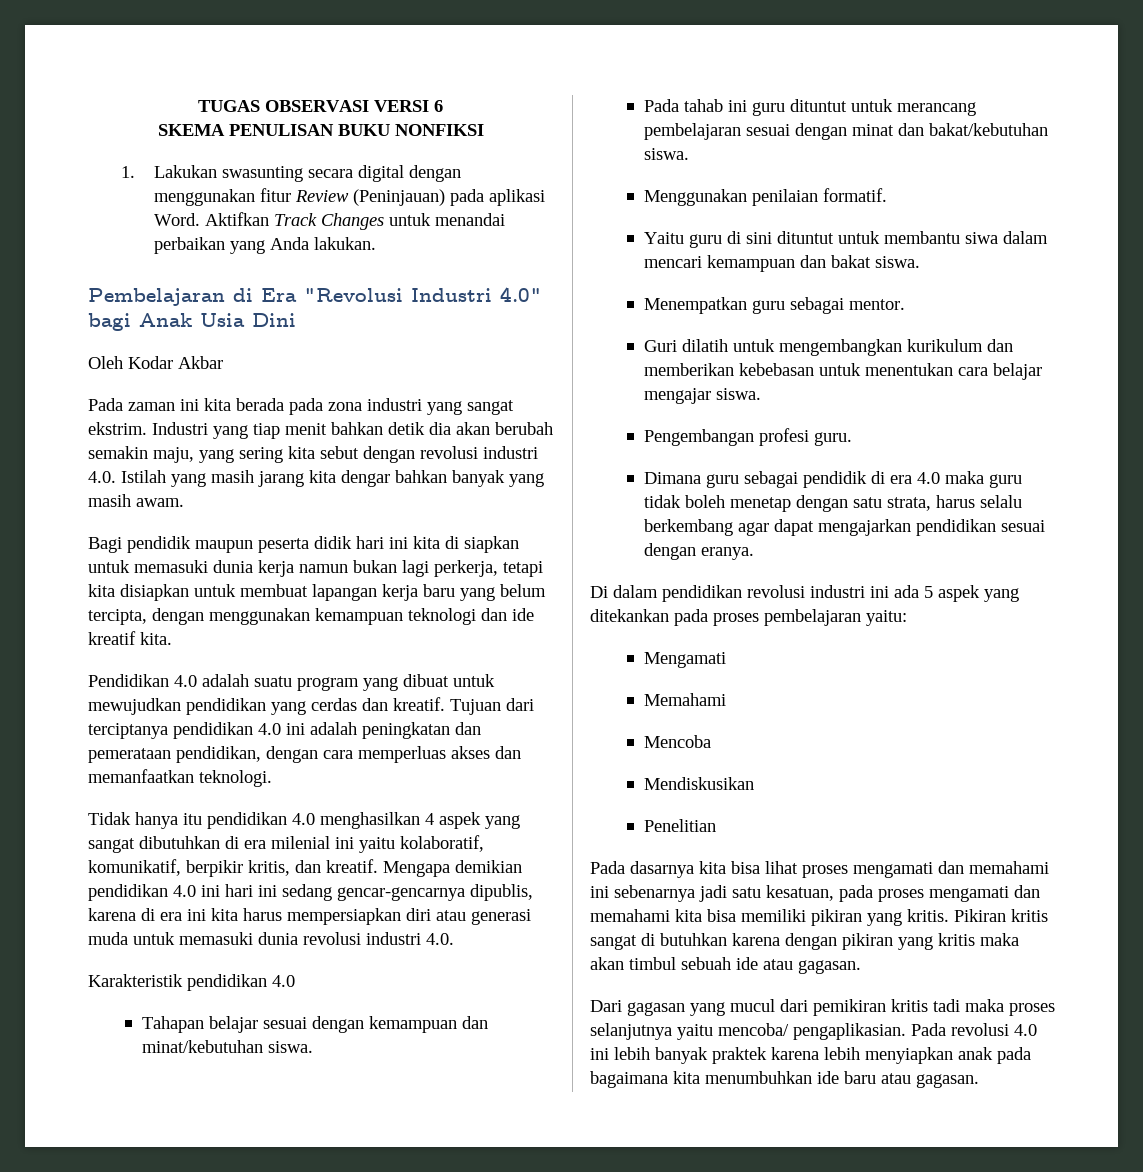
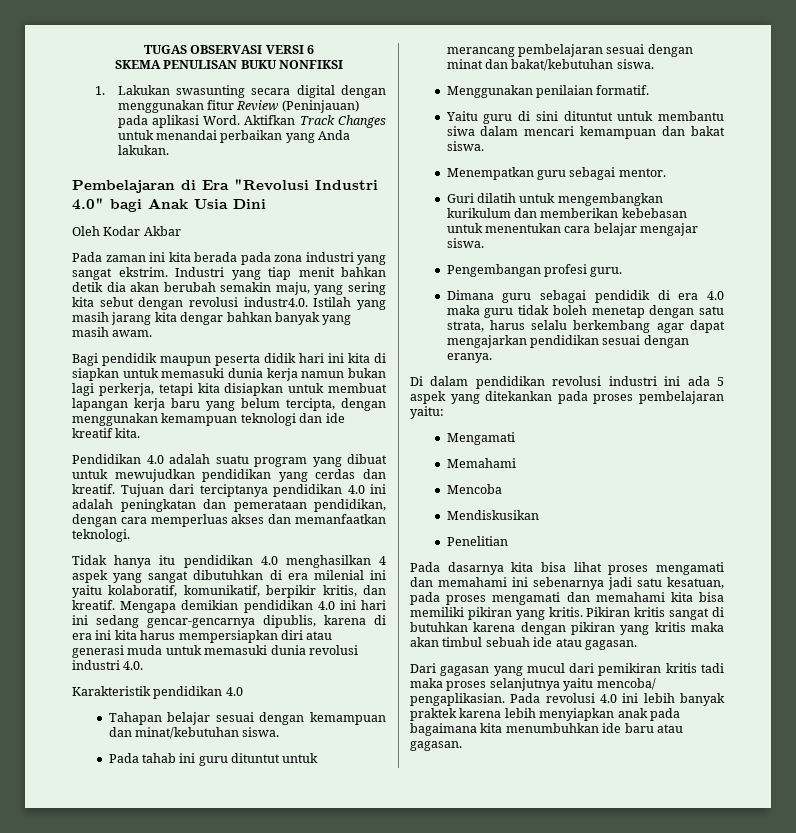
[483,446,538,459] [88,471,116,483] industri 4.0. -> [243,297,308,307] industr4.0.

